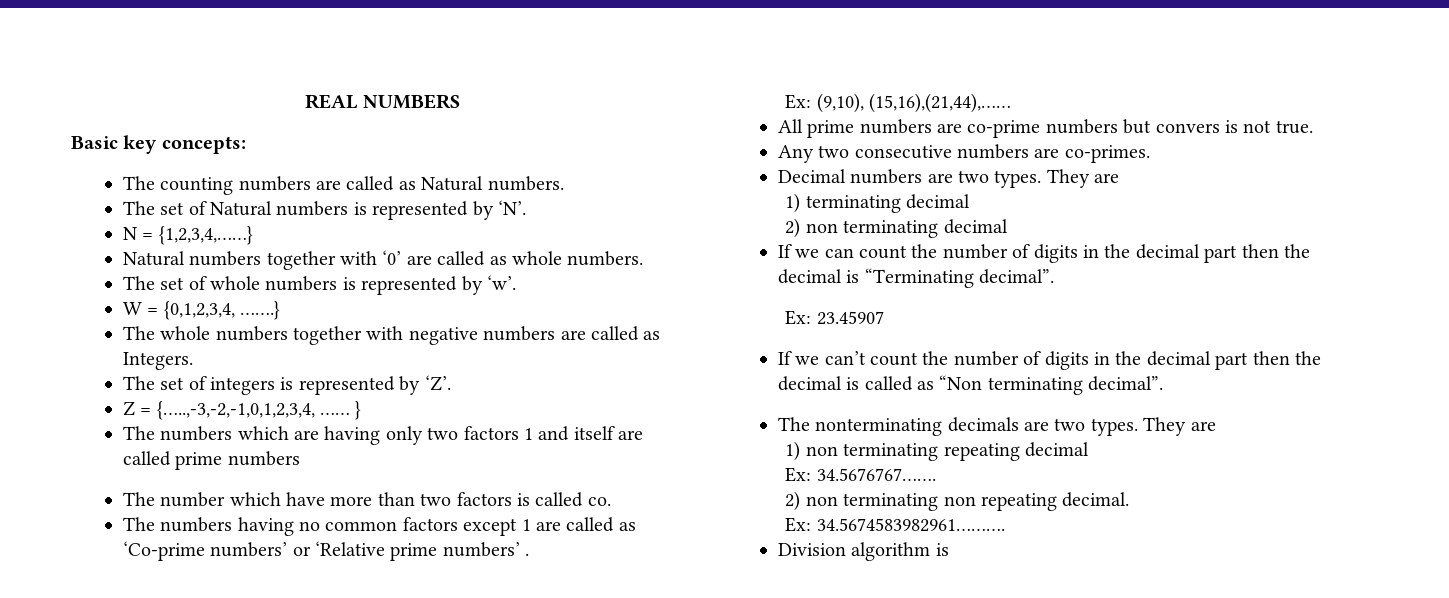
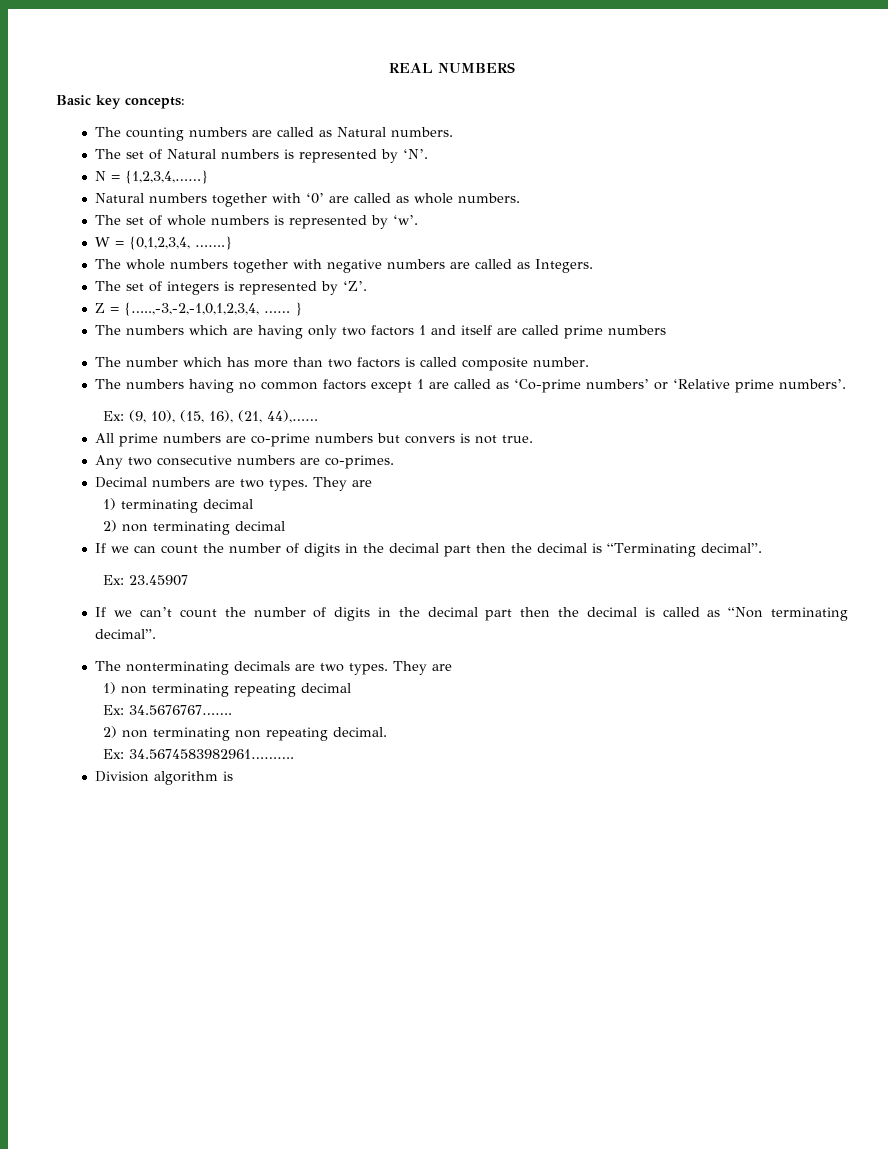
[285,492,325,506] have -> [227,357,250,367] has
[587,497,611,506] co. -> [462,357,590,371] composite number.
[442,542,530,557] [785,93,1012,113] numbers’ . // Ex: (9,10), (15,16),(21,44),…… -> [779,379,847,389] [102,410,318,423] numbers’. // Ex: (9, 10), (15, 16), (21, 44),……

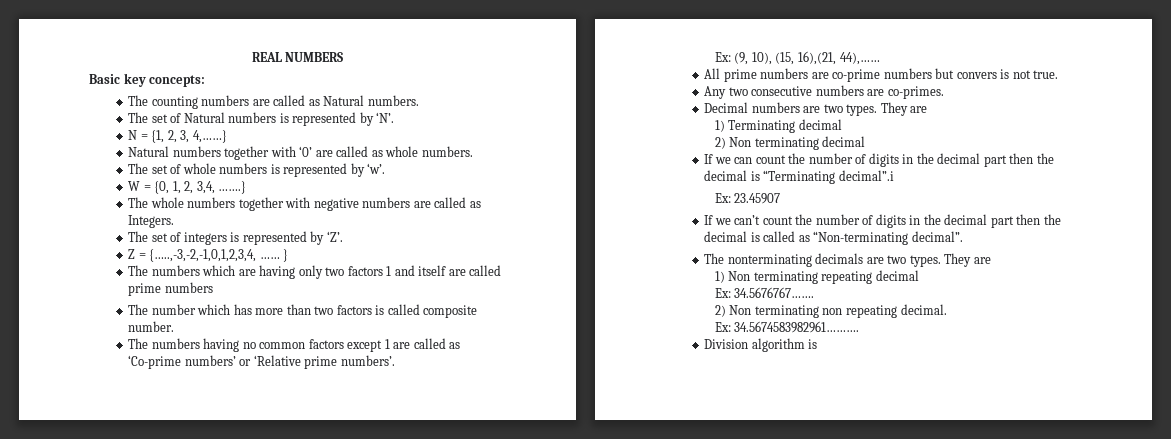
[125,170,209,184] {1,2,3,4,……} -> [151,130,227,143] {1, 2, 3, 4,……}
[129,236,191,250] {0,1,2,3,4, -> [154,181,215,194] {0, 1, 2, 3,4,
[208,410,262,423] 16), (21, -> [798,51,837,65] 16),(21,
[120,499,198,513] terminating -> [728,120,796,133] Terminating
[121,524,148,532] non -> [729,137,752,147] Non
[701,543,763,553] decimal”. -> [838,170,894,181] decimal”.i
[728,607,849,621] “Non terminating -> [813,231,909,245] “Non-terminating
[120,686,147,694] non -> [728,271,751,281] Non
[121,730,148,738] non -> [729,305,752,315] Non

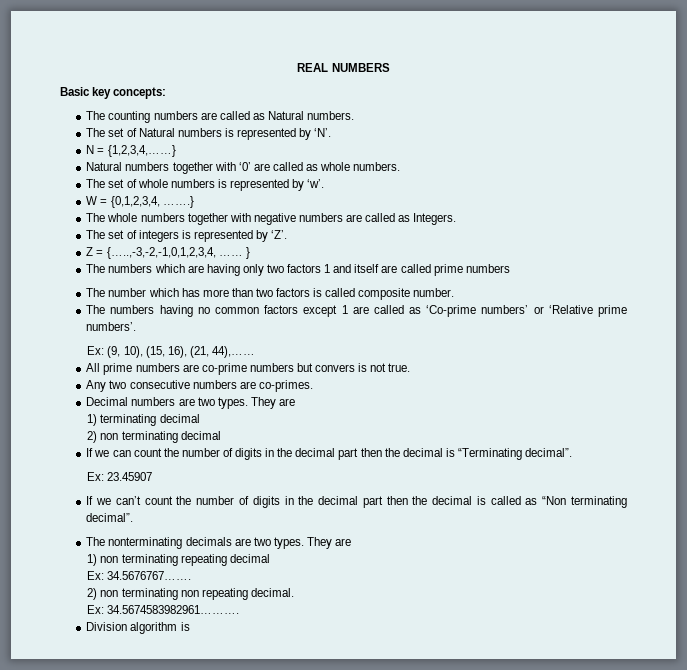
[151,130,227,143] {1, 2, 3, 4,……} -> [107,145,176,157] {1,2,3,4,……}
[154,181,215,194] {0, 1, 2, 3,4, -> [110,196,160,208] {0,1,2,3,4,
[798,51,837,65] 16),(21, -> [167,346,209,358] 16), (21,
[728,120,796,133] Terminating -> [100,414,157,426] terminating
[729,137,752,147] Non -> [100,433,119,440] non
[838,170,894,181] decimal”.i -> [525,448,573,457] decimal”.
[813,231,909,245] “Non-terminating -> [542,496,627,508] “Non terminating
[728,271,751,281] Non -> [100,556,119,563] non
[729,305,752,315] Non -> [100,590,119,597] non

